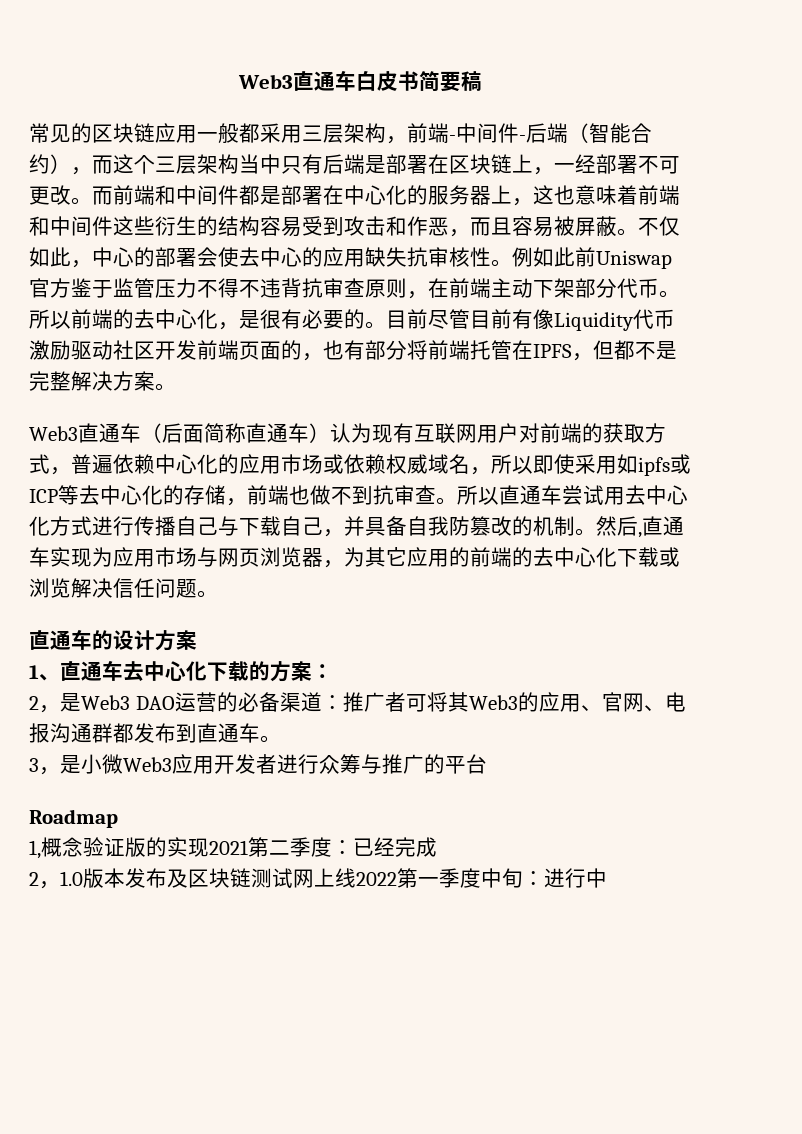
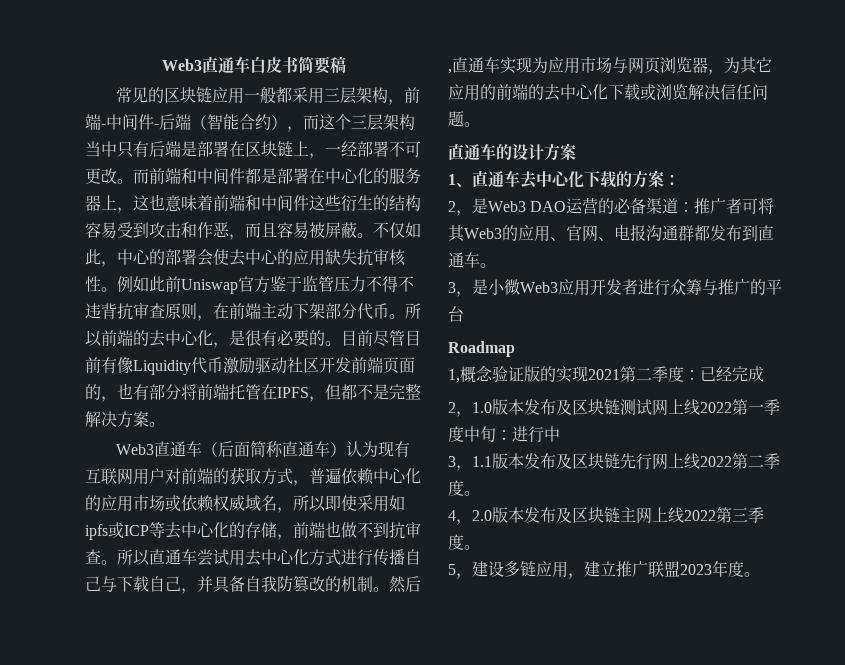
(607, 878) none -> [448,453,780,471] [448,480,480,496] [448,507,764,525] [448,534,480,550] [448,560,760,579] // 3，1.1版本发布及区块链先行网上线2022第二季度。 // 4，2.0版本发布及区块链主网上线2022第三季度。 // 5，建设多链应用，建立推广联盟2023年度。

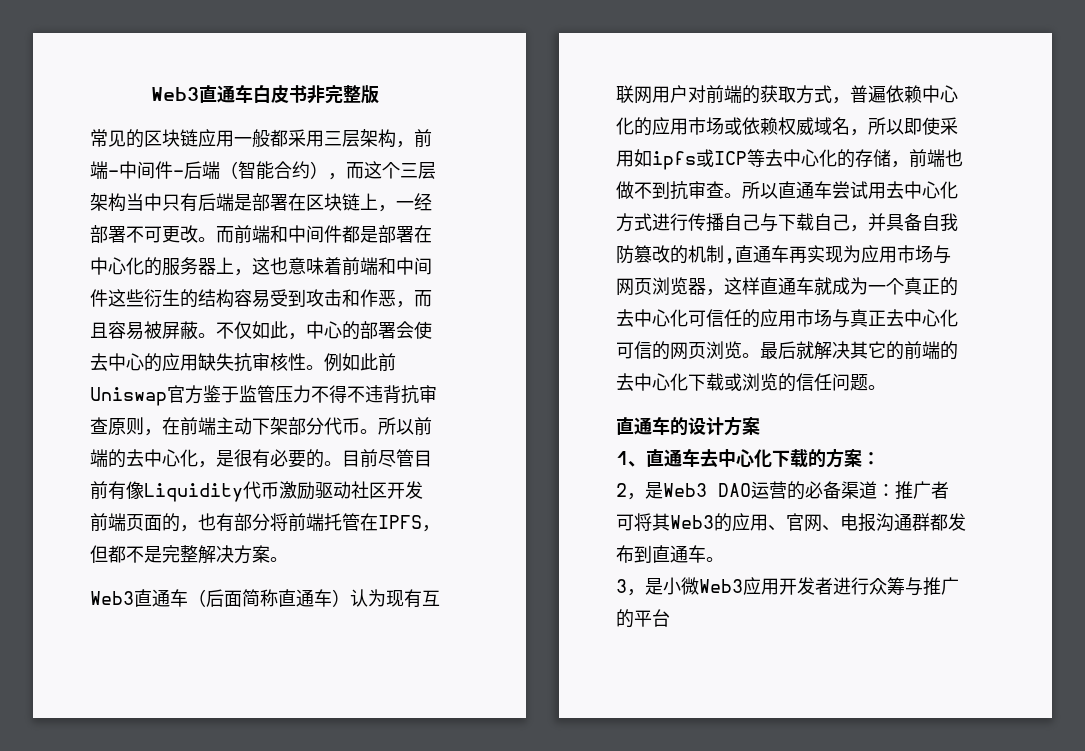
[297,56,346,74] 简要稿 -> [307,85,379,104] 非完整版
[373,576,421,593] 。然后 -> (724, 254) none
(500, 65) none -> [789,246,807,264] 再
[724,57,772,74] [448,84,480,101] 为其它应用 -> [724,277,958,296] [616,309,958,328] [616,341,886,360] 这样直通车就成为一个真正的去中心化可信任的应用市场与真正去中心化可信的网页浏览。最后就解决其它
[688,84,720,100] 解决 -> [778,373,796,392] 的
[448,341,515,357] [448,366,764,383] [448,399,780,417] [448,426,560,443] [448,453,780,471] [448,480,480,496] [448,507,764,525] [448,534,480,550] [448,560,760,579] // Roadmap // 1,概念验证版的实现2021第二季度：已经完成 // 2，1.0版本发布及区块链测试网上线2022第一季度中旬：进行中 // 3，1.1版本发布及区块链先行网上线2022第二季度。 // 4，2.0版本发布及区块链主网上线2022第三季度。 // 5，建设多链应用，建立推广联盟2023年度。 -> (670, 618) none

